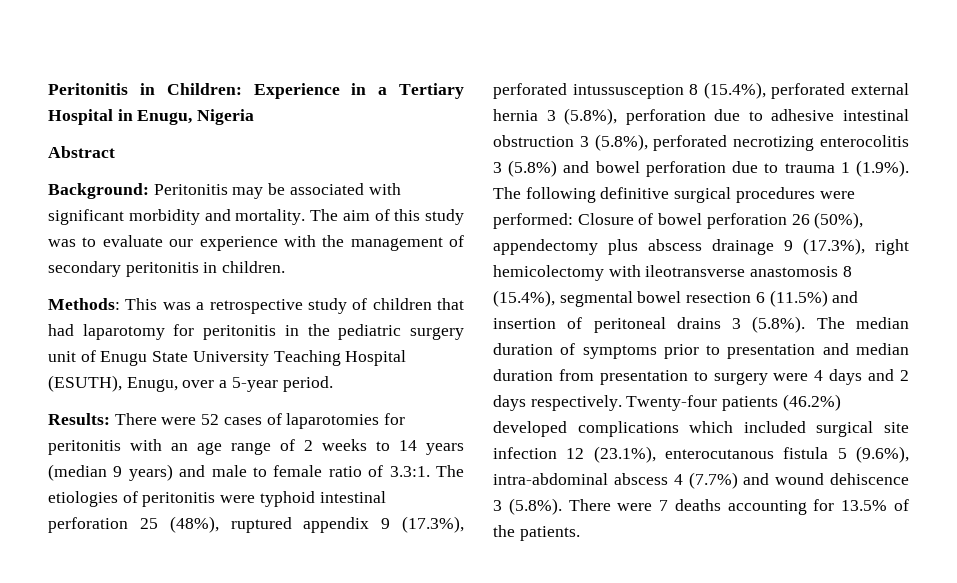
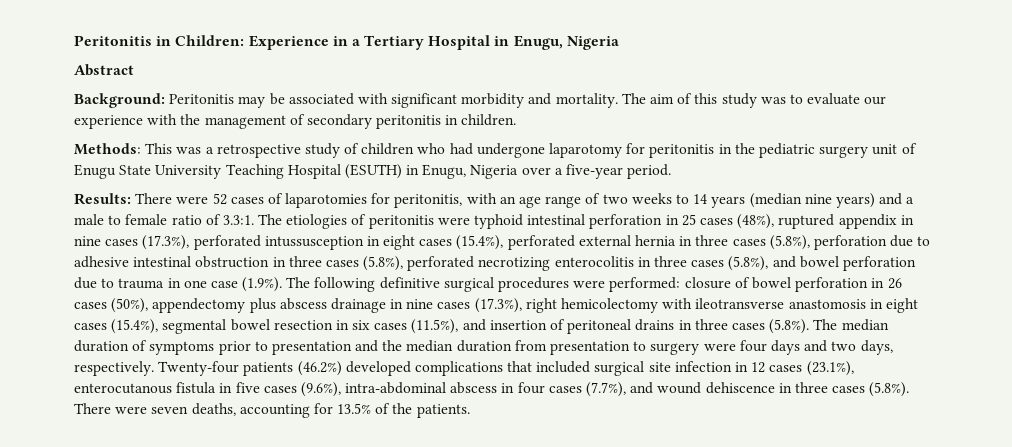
[437,298,464,310] [48,324,74,336] that had -> [417,143,545,158] who had undergone
[48,375,178,392] (ESUTH), Enugu, -> [344,164,519,179] (ESUTH) in Enugu, Nigeria
[231,377,278,392] 5-year -> [566,164,624,179] five-year
[48,440,121,455] peritonitis -> [394,194,463,208] peritonitis,
[304,440,313,451] 2 -> [602,194,628,204] two
[113,466,123,477] 9 -> [804,194,832,204] nine
(206, 471) none -> [906,197,915,204] a
[139,516,464,533] [493,83,699,99] 25 (48%), ruptured appendix 9 (17.3%), perforated intussusception 8 -> [665,214,914,229] [74,235,453,250] in 25 cases (48%), ruptured appendix in nine cases (17.3%), perforated intussusception in eight cases
[546,110,556,121] 3 -> [679,235,766,246] in three cases
[579,136,589,147] 3 -> [272,256,359,267] in three cases
[493,160,558,177] 3 (5.8%) -> [637,256,769,271] in three cases (5.8%),
[840,162,850,173] 1 -> [167,278,238,288] in one case
[577,213,634,225] Closure -> [684,277,731,289] closure
[791,214,810,225] 26 -> [871,278,902,289] [74,302,107,309] in 26 cases
[784,240,793,251] 9 -> [390,299,471,309] in nine cases
[842,266,852,277] 8 -> [869,298,918,313] [74,323,107,330] in eight cases
[755,290,828,307] 6 (11.5%) -> [335,319,459,334] in six cases (11.5%),
[732,318,742,329] 3 -> [678,319,765,330] in three cases
(849, 349) none -> [382,340,403,351] the
[814,370,824,381] 4 -> [739,340,767,352] four
[900,370,910,381] [493,395,526,411] 2 days -> [831,340,893,355] two days,
[689,421,734,433] which -> [507,361,533,372] that
[566,446,909,463] [493,472,909,489] [493,500,502,511] 12 (23.1%), enterocutanous fistula 5 (9.6%), intra-abdominal abscess 4 (7.7%) and wound dehiscence 3 -> [735,361,854,376] [74,382,866,397] in 12 cases (23.1%), enterocutanous fistula in five cases (9.6%), intra-abdominal abscess in four cases (7.7%), and wound dehiscence in three cases
[659,499,721,511] 7 deaths -> [151,403,236,416] seven deaths,

